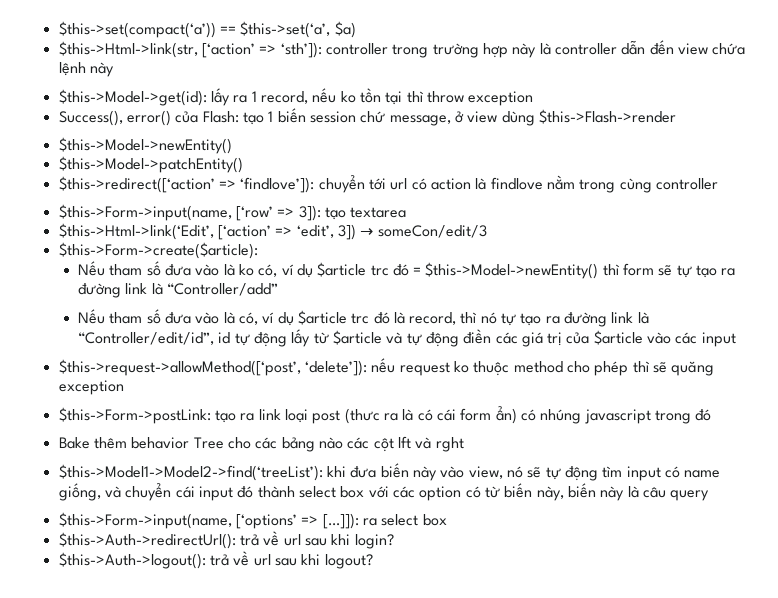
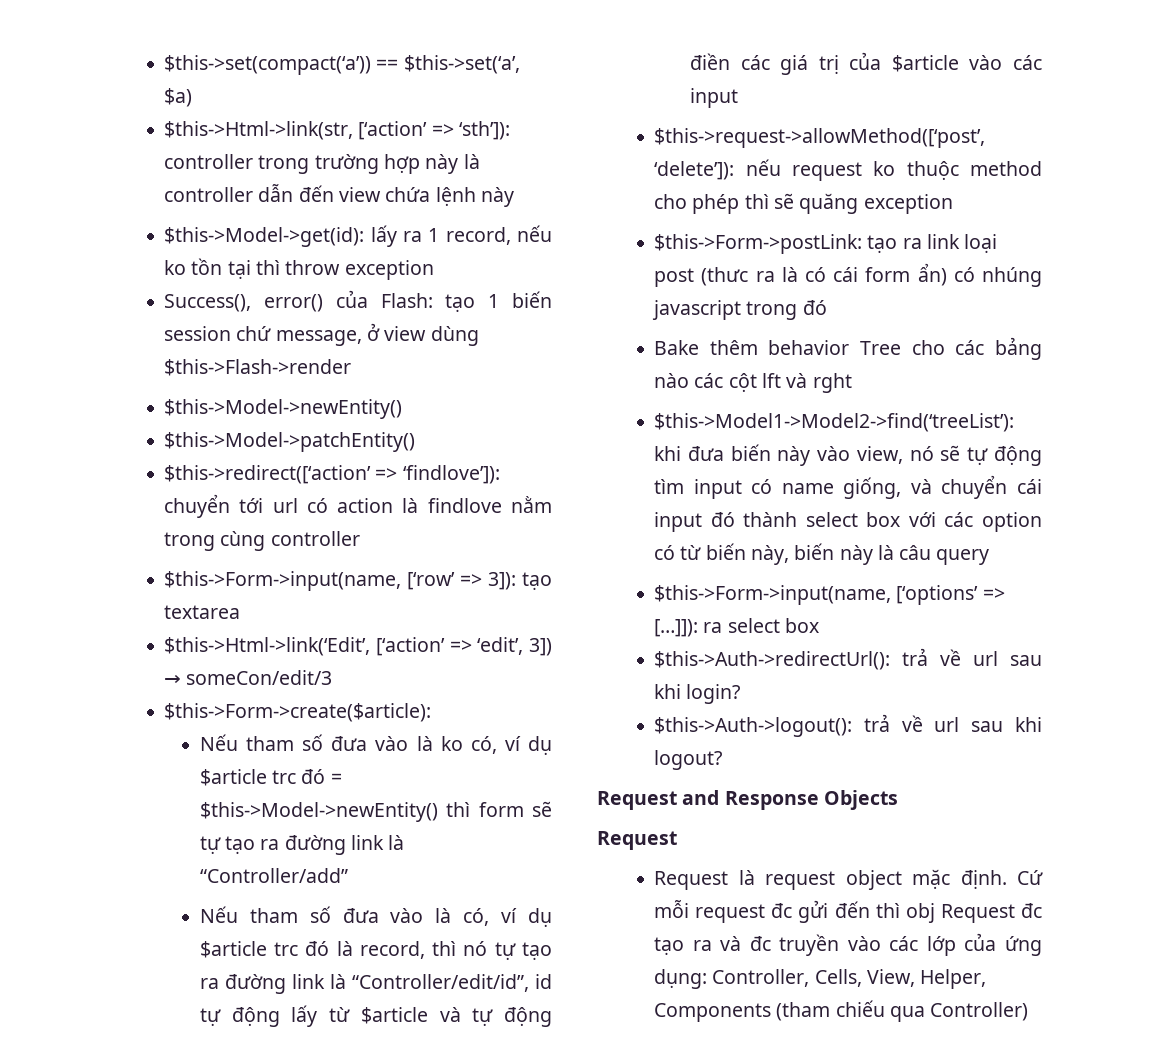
(373, 561) none -> [597,790,898,810] [597,831,677,850] [654,869,1043,890] [654,900,1042,923] [654,933,1042,956] [654,969,987,989] [654,1000,1029,1022] // Request and Response Objects // Request // Request là request object mặc định. Cứ mỗi request đc gửi đến thì obj Request đc tạo ra và đc truyền vào các lớp của ứng dụng: Controller, Cells, View, Helper, Components (tham chiếu qua Controller)

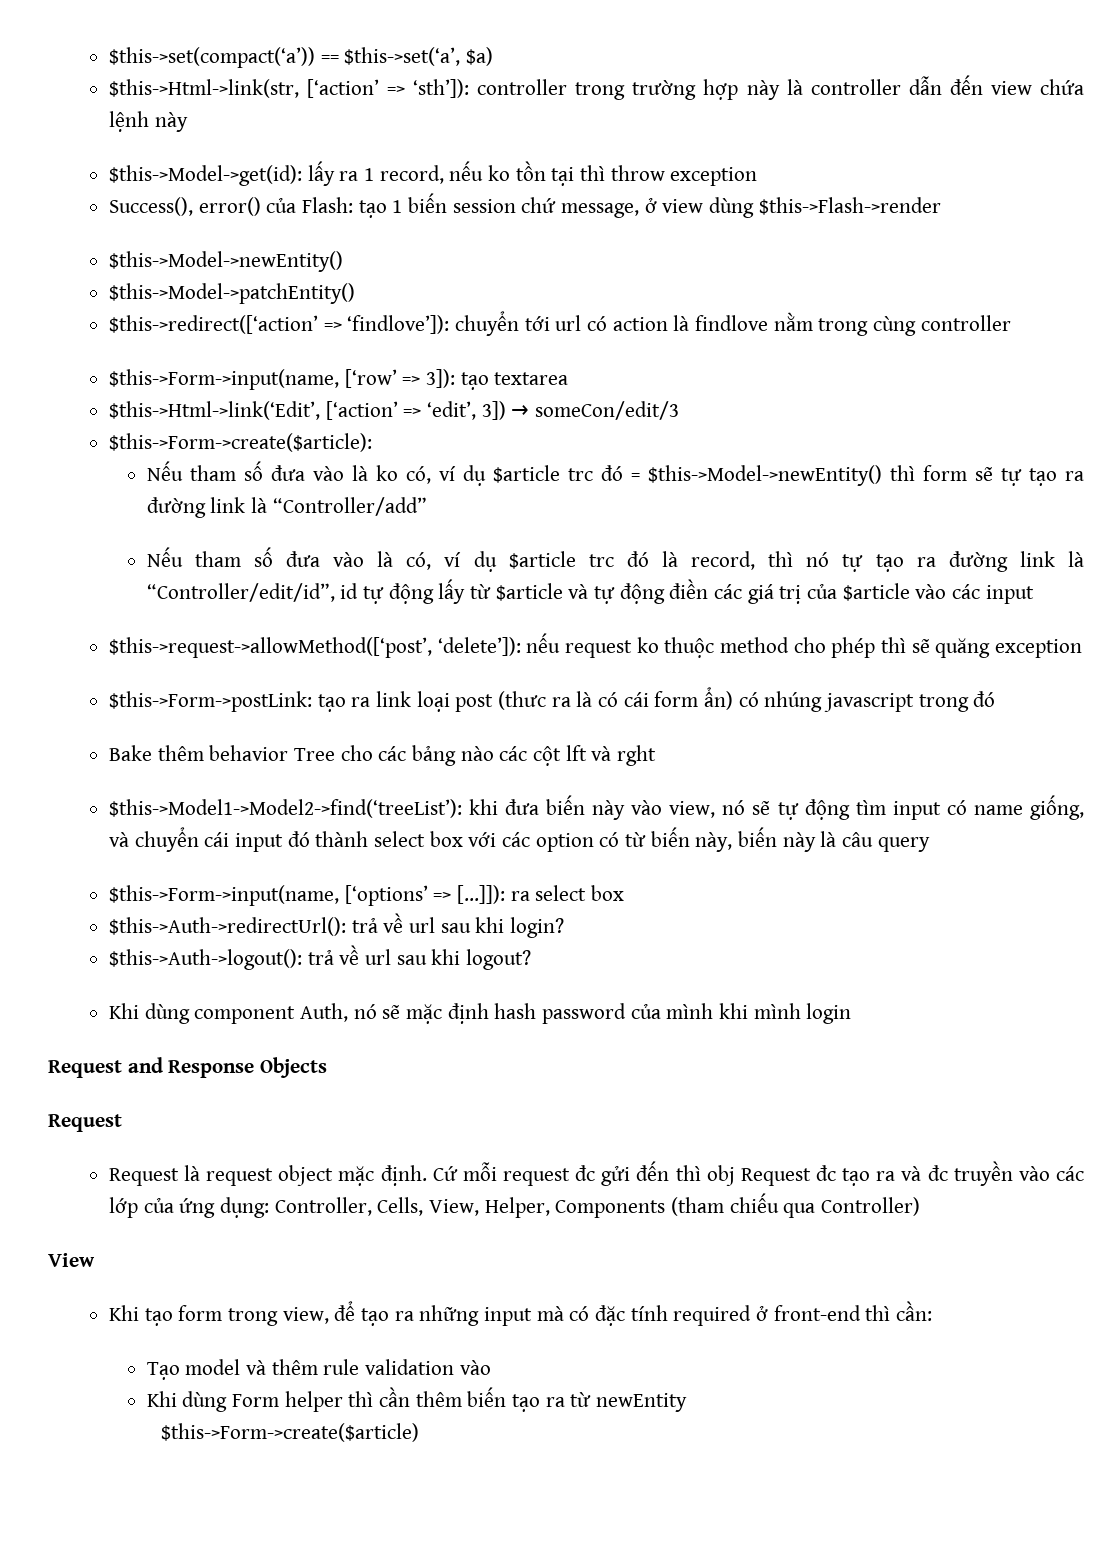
(723, 760) none -> [108,1003,852,1024] // Khi dùng component Auth, nó sẽ mặc định hash password của mình khi mình login
(1029, 1011) none -> [48,1253,95,1267] [108,1301,932,1326] [146,1359,491,1380] [146,1387,687,1412] [161,1423,420,1442] // View // Khi tạo form trong view, để tạo ra những input mà có đặc tính required ở front-end thì cần: // Tạo model và thêm rule validation vào // Khi dùng Form helper thì cần thêm biến tạo ra từ newEntity // $this->Form->create($article)

